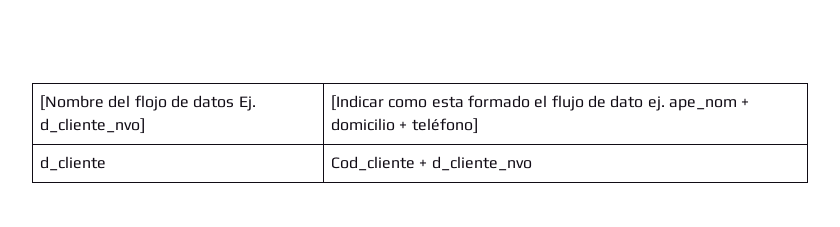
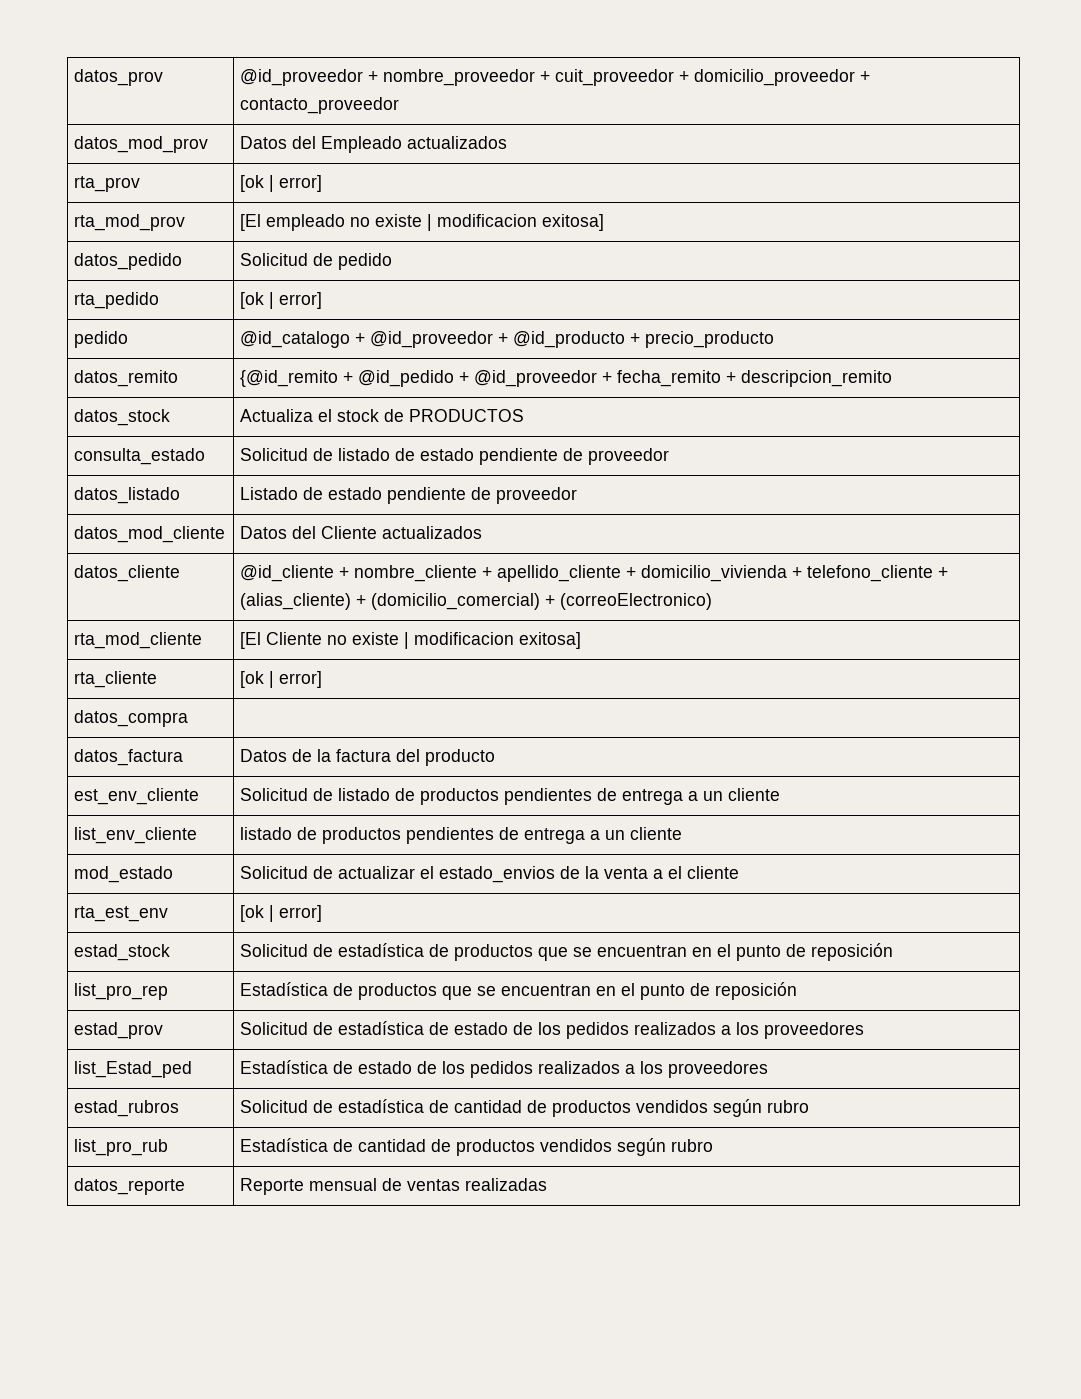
[40,95,256,111] [40,118,146,134] [331,95,750,111] [331,118,478,134] [40,156,107,171] [331,156,532,171] [Nombre del flojo de datos Ej. d_cliente_nvo] | [Indicar como esta formado el flujo de dato ej. ape_nom + domicilio + teléfono] // d_cliente | Cod_cliente + d_cliente_nvo -> [74,69,164,86] [240,69,871,86] [240,97,400,114] [74,136,209,153] [240,136,508,153] [74,176,141,192] [240,175,323,192] [74,214,186,231] [240,214,605,231] [74,253,183,270] [240,253,393,270] [74,292,160,309] [240,292,323,309] [74,331,129,348] [240,331,775,348] [74,370,179,387] [240,370,893,387] [74,409,171,426] [240,409,525,422] [74,448,206,465] [240,448,670,465] [74,487,181,504] [240,487,578,504] [74,526,226,543] [240,526,483,539] [74,565,181,582] [240,565,949,582] [240,593,713,610] [74,632,203,649] [240,632,582,649] [74,671,158,688] [240,671,323,688] [74,710,189,727] [74,749,184,766] [240,749,496,766] [74,788,200,805] [240,788,781,805] [74,827,198,844] [240,827,683,844] [74,866,174,883] [240,866,740,883] [74,906,169,922] [240,905,323,922] [74,944,171,961] [240,943,894,961] [74,983,169,1000] [240,982,798,1000] [74,1022,164,1039] [240,1021,865,1039] [74,1061,193,1078] [240,1060,769,1078] [74,1100,180,1117] [240,1099,810,1117] [74,1139,169,1156] [240,1138,714,1156] [74,1178,186,1195] [240,1178,548,1195] datos_prov | @id_proveedor + nombre_proveedor + cuit_proveedor + domicilio_proveedor + contacto_proveedor // datos_mod_prov | Datos del Empleado actualizados // rta_prov | [ok | error] // rta_mod_prov | [El empleado no existe | modificacion exitosa] // datos_pedido | Solicitud de pedido // rta_pedido | [ok | error] // pedido | @id_catalogo + @id_proveedor + @id_producto + precio_producto // datos_remito | {@id_remito + @id_pedido + @id_proveedor + fecha_remito + descripcion_remito // datos_stock | Actualiza el stock de PRODUCTOS // consulta_estado | Solicitud de listado de estado pendiente de proveedor // datos_listado | Listado de estado pendiente de proveedor // datos_mod_cliente | Datos del Cliente actualizados // datos_cliente | @id_cliente + nombre_cliente + apellido_cliente + domicilio_vivienda + telefono_cliente + (alias_cliente) + (domicilio_comercial) + (correoElectronico) // rta_mod_cliente | [El Cliente no existe | modificacion exitosa] // rta_cliente | [ok | error] // datos_compra | // datos_factura | Datos de la factura del producto // est_env_cliente | Solicitud de listado de productos pendientes de entrega a un cliente // list_env_cliente | listado de productos pendientes de entrega a un cliente // mod_estado | Solicitud de actualizar el estado_envios de la venta a el cliente // rta_est_env | [ok | error] // estad_stock | Solicitud de estadística de productos que se encuentran en el punto de reposición // list_pro_rep | Estadística de productos que se encuentran en el punto de reposición // estad_prov | Solicitud de estadística de estado de los pedidos realizados a los proveedores // list_Estad_ped | Estadística de estado de los pedidos realizados a los proveedores // estad_rubros | Solicitud de estadística de cantidad de productos vendidos según rubro // list_pro_rub | Estadística de cantidad de productos vendidos según rubro // datos_reporte | Reporte mensual de ventas realizadas

